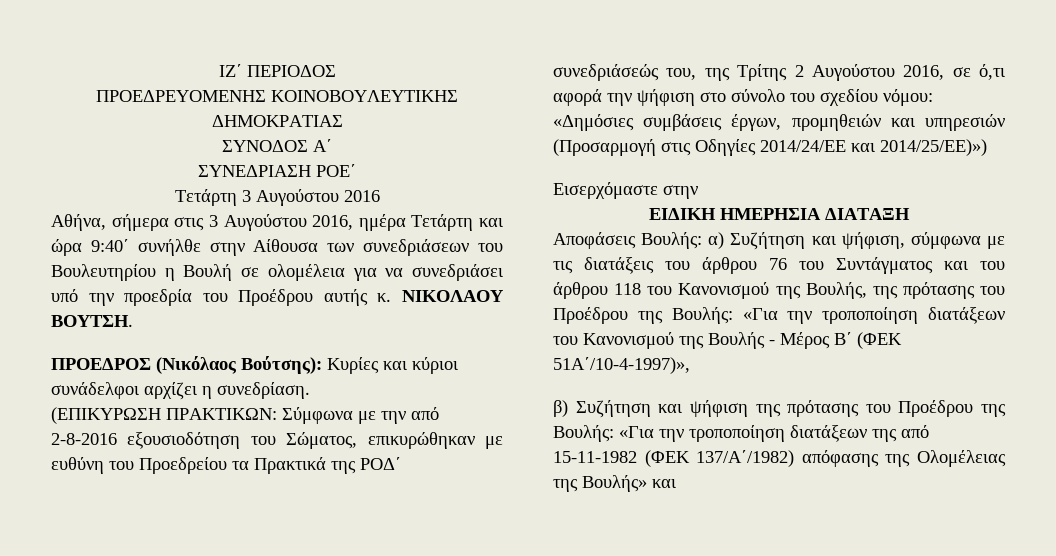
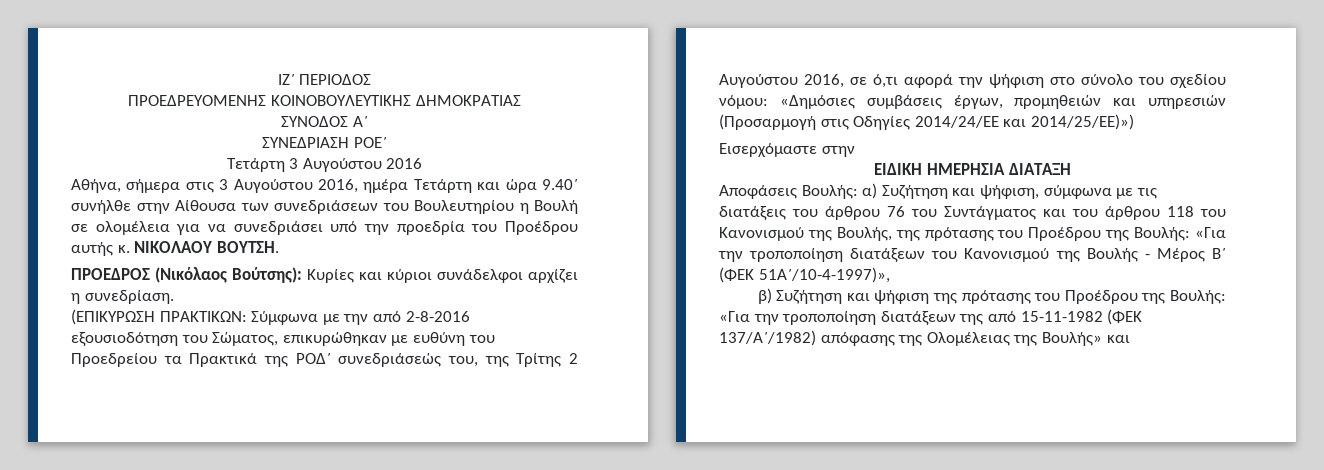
[90,239,129,252] 9:40΄ -> [541,179,578,190] 9.40΄

